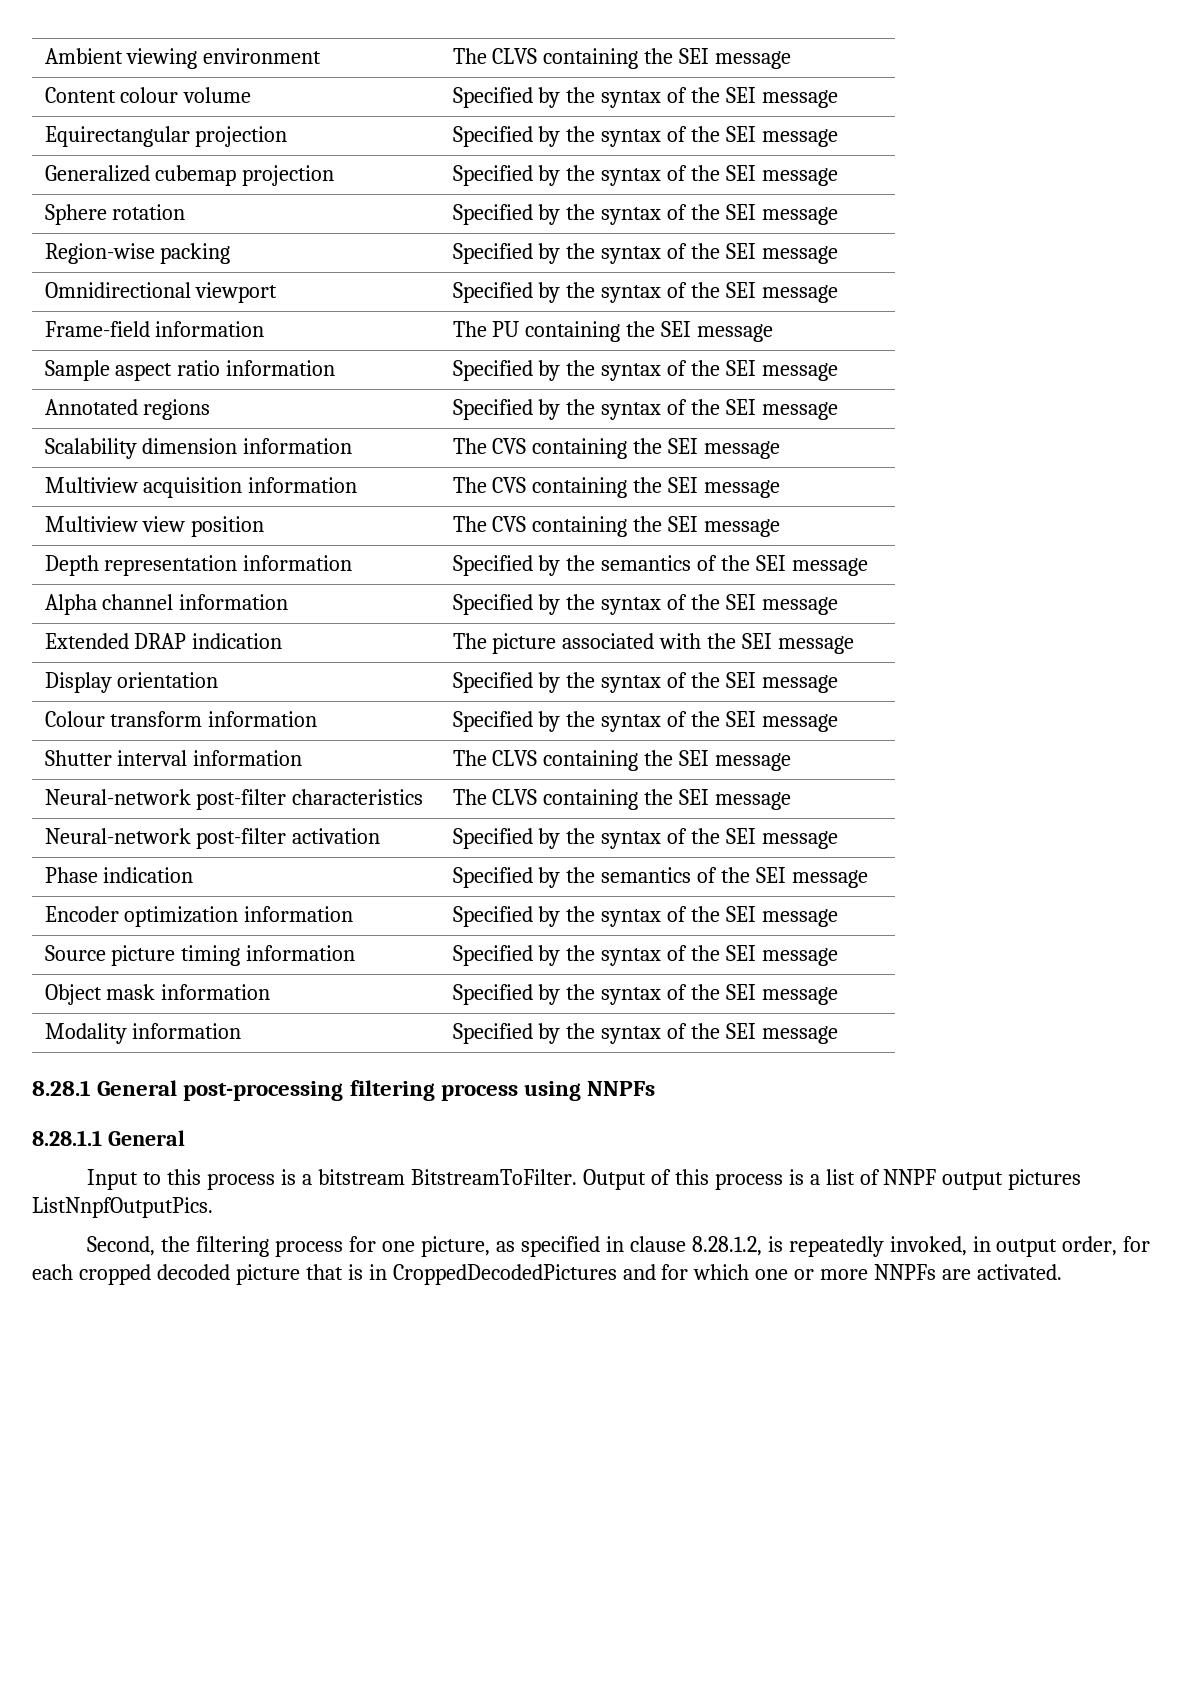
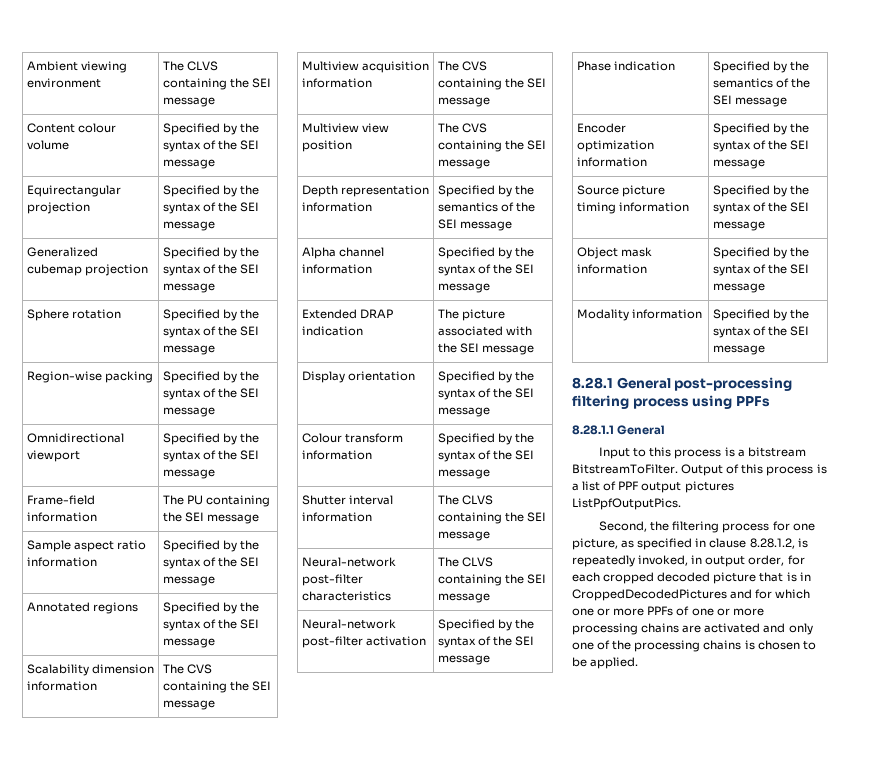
[587,1081,656,1096] NNPFs -> [735,396,770,407] PPFs
[883,1169,937,1185] NNPF -> [618,481,639,490] PPF
[32,1197,213,1218] ListNnpfOutputPics. -> [572,498,681,510] ListPpfOutputPics.
[874,1264,1063,1280] NNPFs are activated. -> [647,606,764,616] [572,623,813,635] [572,640,816,652] [572,657,639,669] PPFs of one or more processing chains are activated and only one of the processing chains is chosen to be applied.

